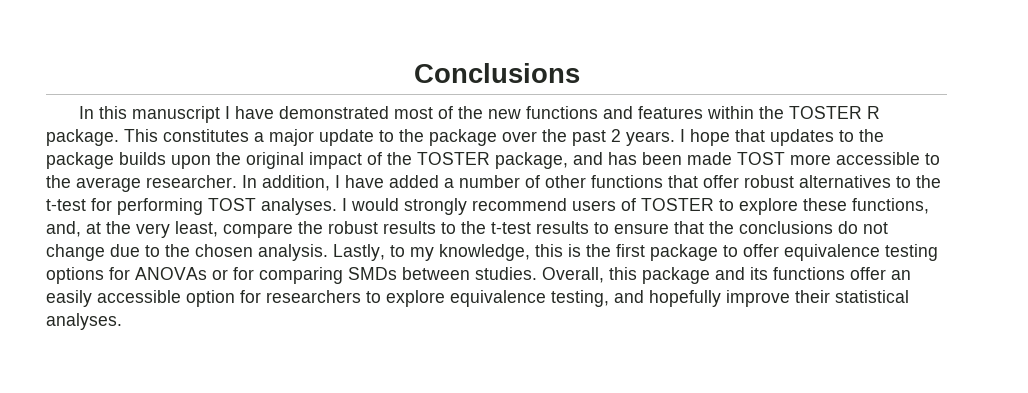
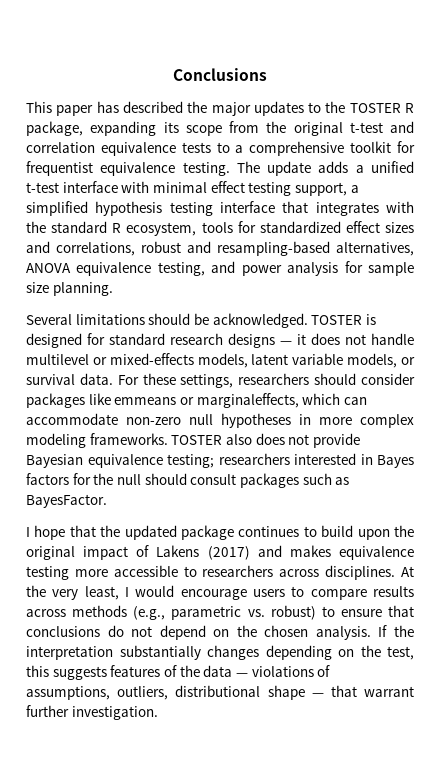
[78,106,880,123] [46,129,884,146] [46,152,166,169] In this manuscript I have demonstrated most of the new functions and features within the TOSTER R package. This constitutes a major update to the package over the past 2 years. I hope that updates to the package builds -> [26,101,415,116] [26,121,414,136] [26,141,415,156] [26,161,414,176] [26,181,359,196] [26,201,414,216] [26,221,414,236] [26,241,414,256] [26,261,415,276] [26,282,113,296] [26,313,376,328] [26,333,414,348] [26,353,415,368] [26,373,415,388] [26,393,367,408] [26,413,414,428] [26,433,360,448] [26,453,414,468] [26,473,350,488] [26,494,107,508] [26,525,354,540] This paper has described the major updates to the TOSTER R package, expanding its scope from the original t-test and correlation equivalence tests to a comprehensive toolkit for frequentist equivalence testing. The update adds a unified t-test interface with minimal effect testing support, a simplified hypothesis testing interface that integrates with the standard R ecosystem, tools for standardized effect sizes and correlations, robust and resampling-based alternatives, ANOVA equivalence testing, and power analysis for sample size planning. // Several limitations should be acknowledged. TOSTER is designed for standard research designs — it does not handle multilevel or mixed-effects models, latent variable models, or survival data. For these settings, researchers should consider packages like emmeans or marginaleffects, which can accommodate non-zero null hypotheses in more complex modeling frameworks. TOSTER also does not provide Bayesian equivalence testing; researchers interested in Bayes factors for the null should consult packages such as BayesFactor. // I hope that the updated package continues to build
[387,152,940,169] [46,175,941,192] [46,198,929,215] [46,221,589,238] the TOSTER package, and has been made TOST more accessible to the average researcher. In addition, I have added a number of other functions that offer robust alternatives to the t-test for performing TOST analyses. I would strongly recommend users of TOSTER to explore these functions, and, at the very least, compare the robust results to the t-test results -> [156,545,414,560] [26,565,414,580] [26,585,414,600] [26,605,316,620] Lakens (2017) and makes equivalence testing more accessible to researchers across disciplines. At the very least, I would encourage users to compare results across methods (e.g., parametric vs. robust)
[709,221,734,234] the -> (414, 611) none
[46,244,938,261] [46,267,911,284] [46,290,909,307] [46,313,122,330] change due to the chosen analysis. Lastly, to my knowledge, this is the first package to offer equivalence testing options for ANOVAs or for comparing SMDs between studies. Overall, this package and its functions offer an easily accessible option for researchers to explore equivalence testing, and hopefully improve their statistical analyses. -> [159,625,414,640] [26,645,414,660] [26,665,331,680] [26,685,415,700] [26,705,158,720] depend on the chosen analysis. If the interpretation substantially changes depending on the test, this suggests features of the data — violations of assumptions, outliers, distributional shape — that warrant further investigation.

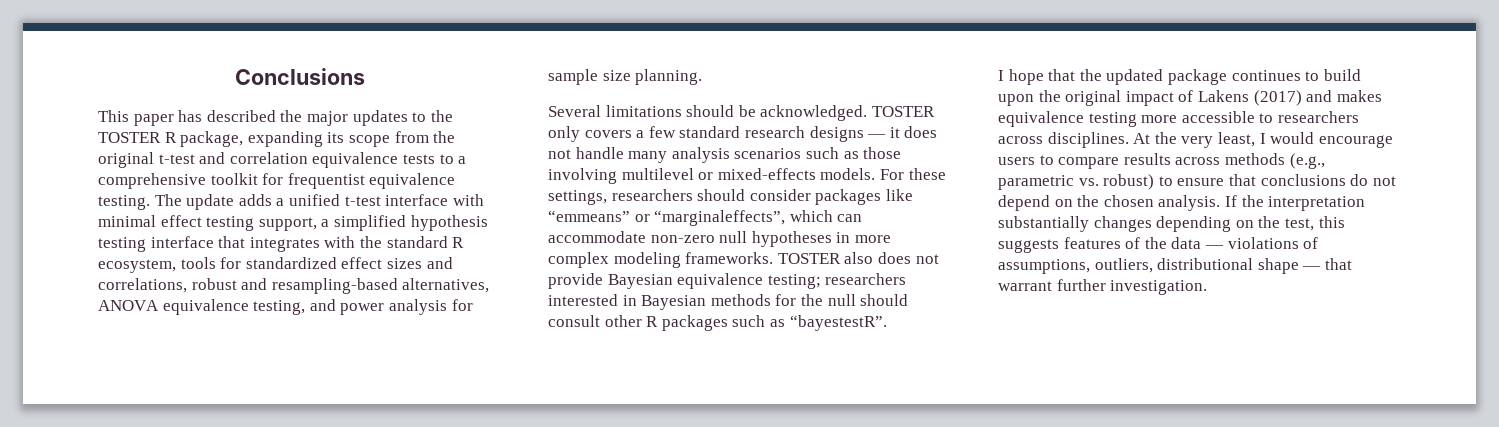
[365,314,376,325] [26,333,105,348] is designed for -> [548,126,676,142] only covers a few
[26,353,415,368] [26,373,113,385] multilevel or mixed-effects models, latent variable models, or survival data. -> [628,147,902,163] [548,168,876,184] many analysis scenarios such as those involving multilevel or mixed-effects models.
[114,393,299,408] emmeans or marginaleffects, -> [548,210,786,226] “emmeans” or “marginaleffects”,
[377,455,414,468] [26,473,69,485] Bayes factors -> [641,294,771,310] Bayesian methods
(237, 479) none -> [604,315,659,327] other R
[26,494,107,508] BayesFactor. -> [789,315,887,331] “bayestestR”.

